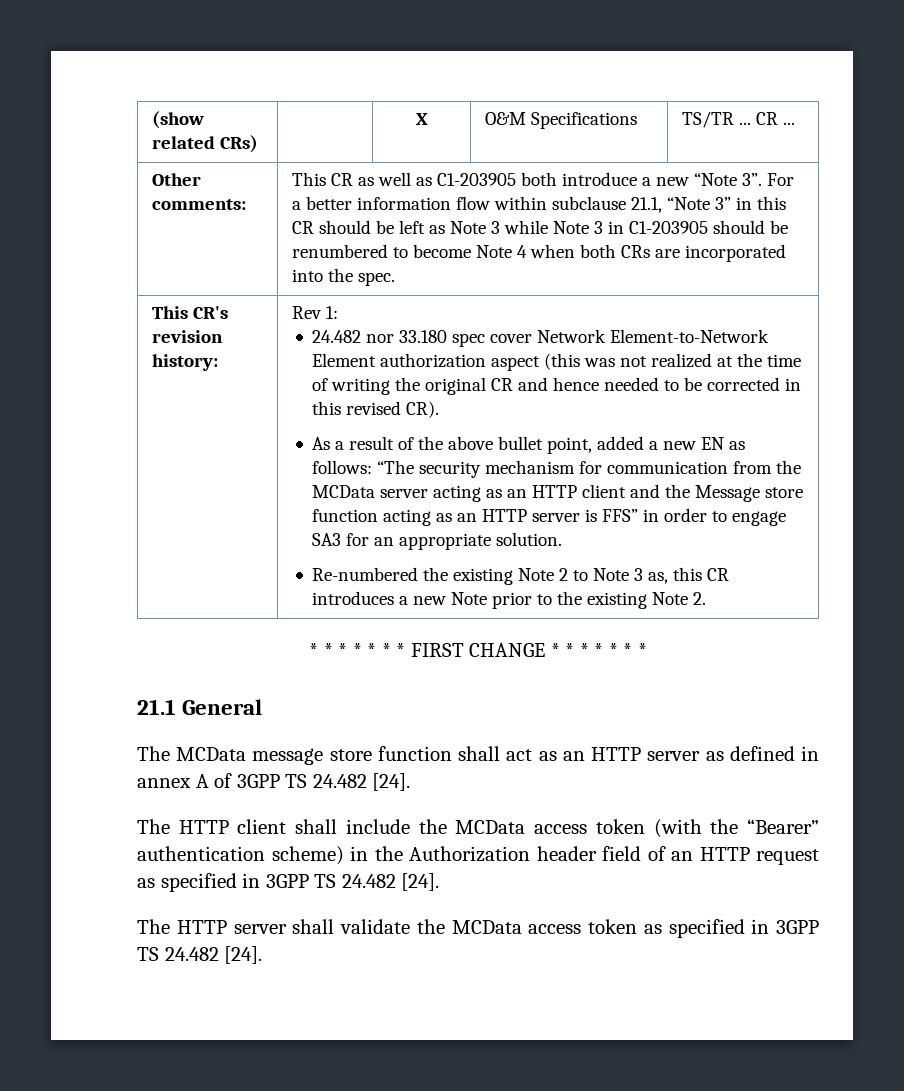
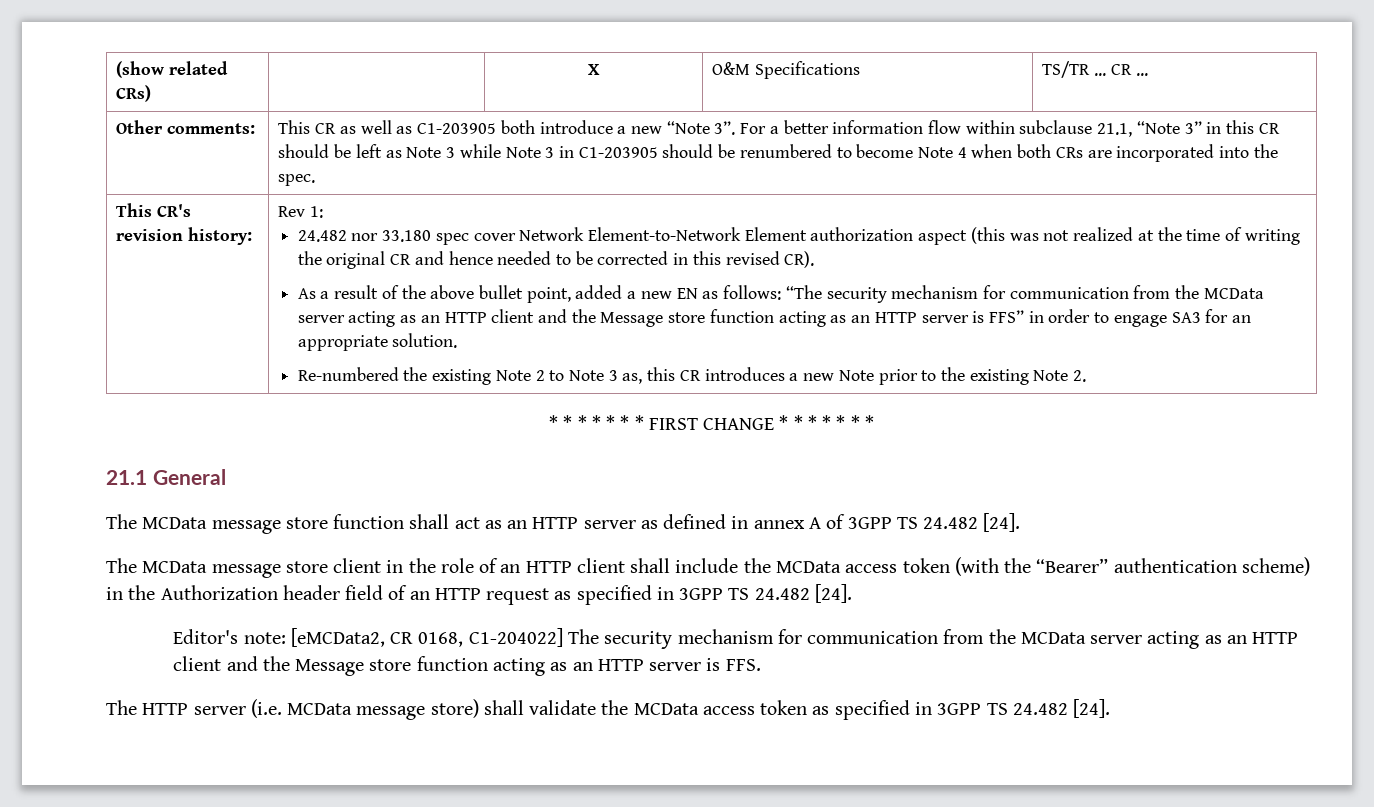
(170, 826) none -> [142,558,521,578] MCData message store client in the role of an
(440, 882) none -> [173,628,1299,649] [173,656,761,676] // Editor's note: [eMCData2, CR 0168, C1-204022] The security mechanism for communication from the MCData server acting as an HTTP client and the Message store function acting as an HTTP server is FFS.
(287, 929) none -> [250,699,479,720] (i.e. MCData message store)

